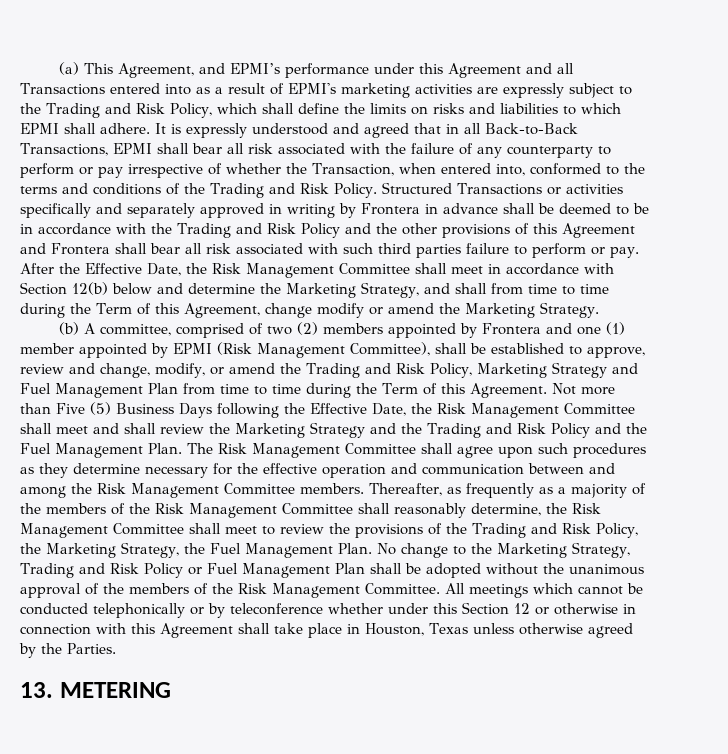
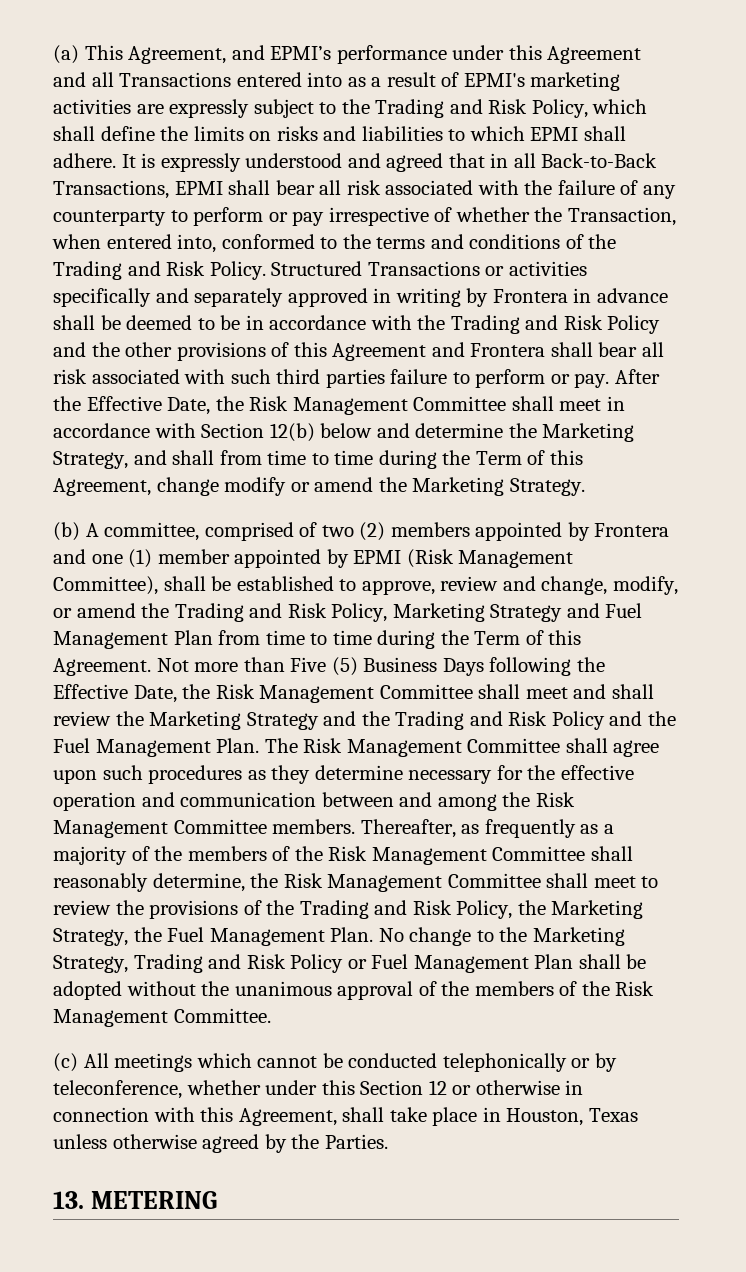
(440, 589) none -> [53,1053,78,1072] // (c)
[230,603,323,615] teleconference -> [53,1080,182,1099] teleconference,
[160,623,233,638] Agreement -> [238,1108,337,1126] Agreement,

